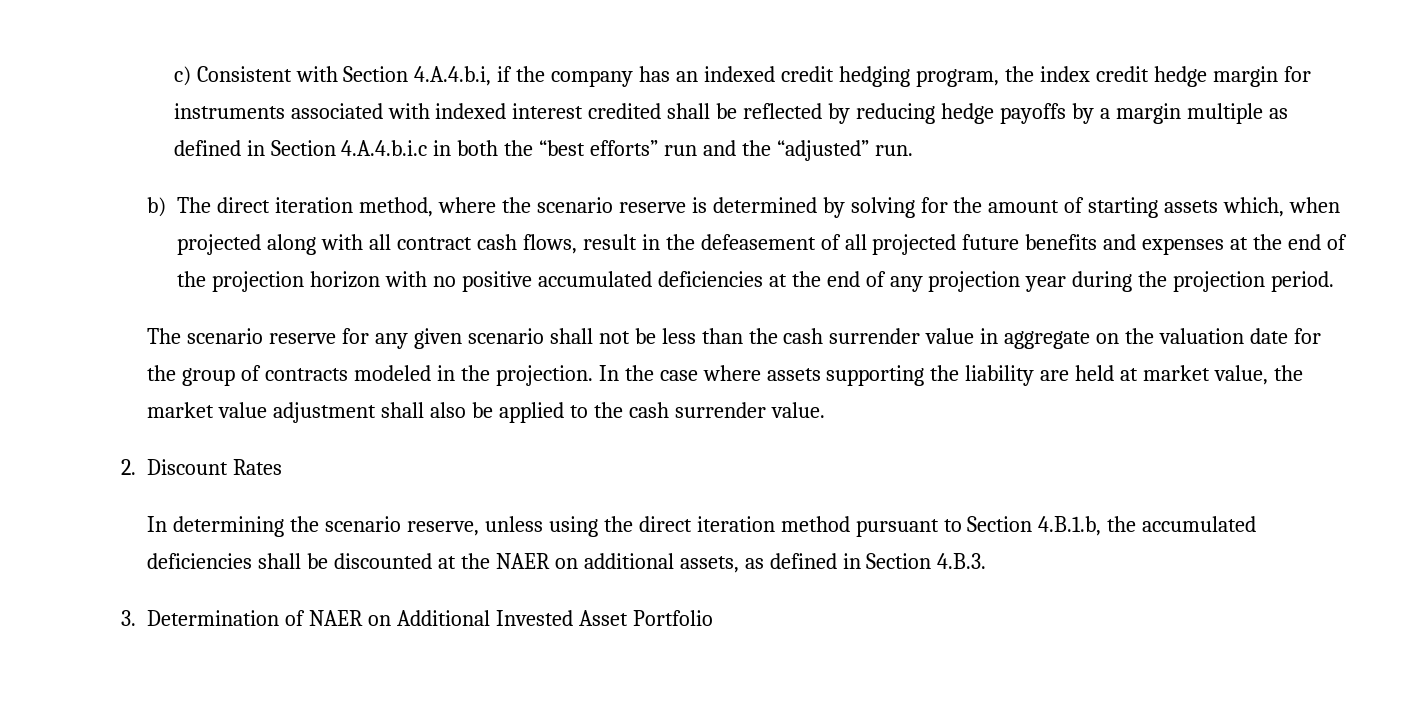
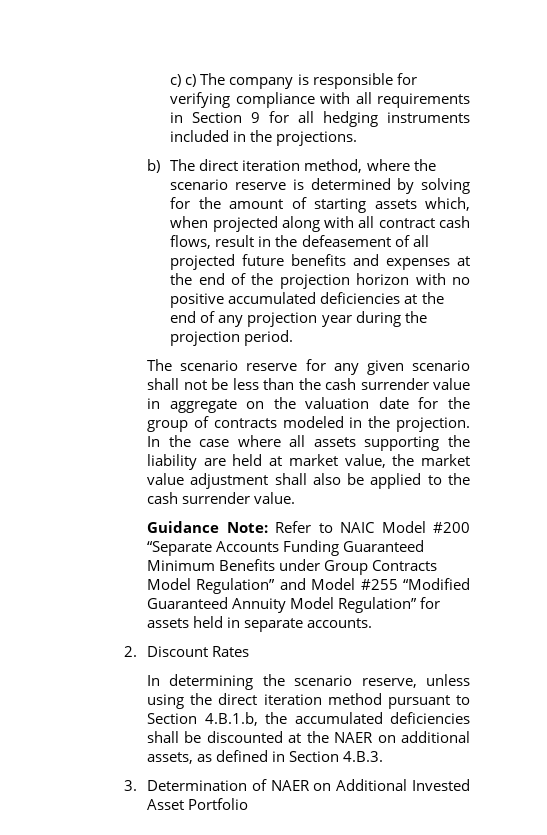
[173,66,1311,87] [173,103,1288,124] [173,140,913,161] c) Consistent with Section 4.A.4.b.i, if the company has an indexed credit hedging program, the index credit hedge margin for instruments associated with indexed interest credited shall be reflected by reducing hedge payoffs by a margin multiple as defined in Section 4.A.4.b.i.c in both the “best efforts” run and the “adjusted” run. -> [170,73,417,89] [170,92,470,108] [170,111,470,127] [170,130,358,146] c) c) The company is responsible for verifying compliance with all requirements in Section 9 for all hedging instruments included in the projections.
(761, 373) none -> [289,435,306,447] all
(825, 410) none -> [146,521,470,533] [146,540,425,556] [146,559,438,575] [146,578,471,594] [146,597,441,613] [146,616,373,632] // Guidance Note: Refer to NAIC Model #200 “Separate Accounts Funding Guaranteed Minimum Benefits under Group Contracts Model Regulation” and Model #255 “Modified Guaranteed Annuity Model Regulation” for assets held in separate accounts.

